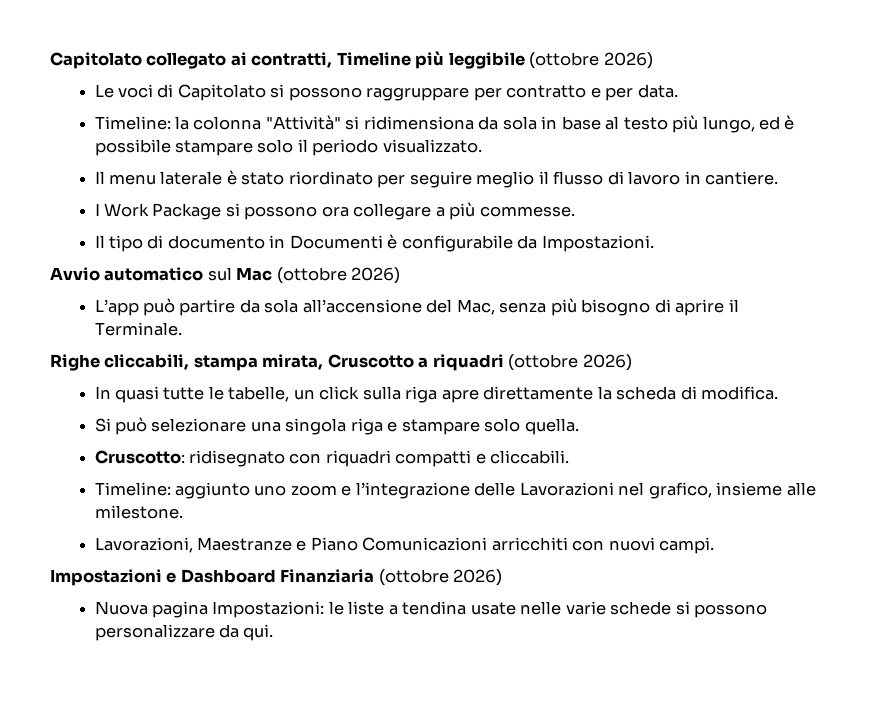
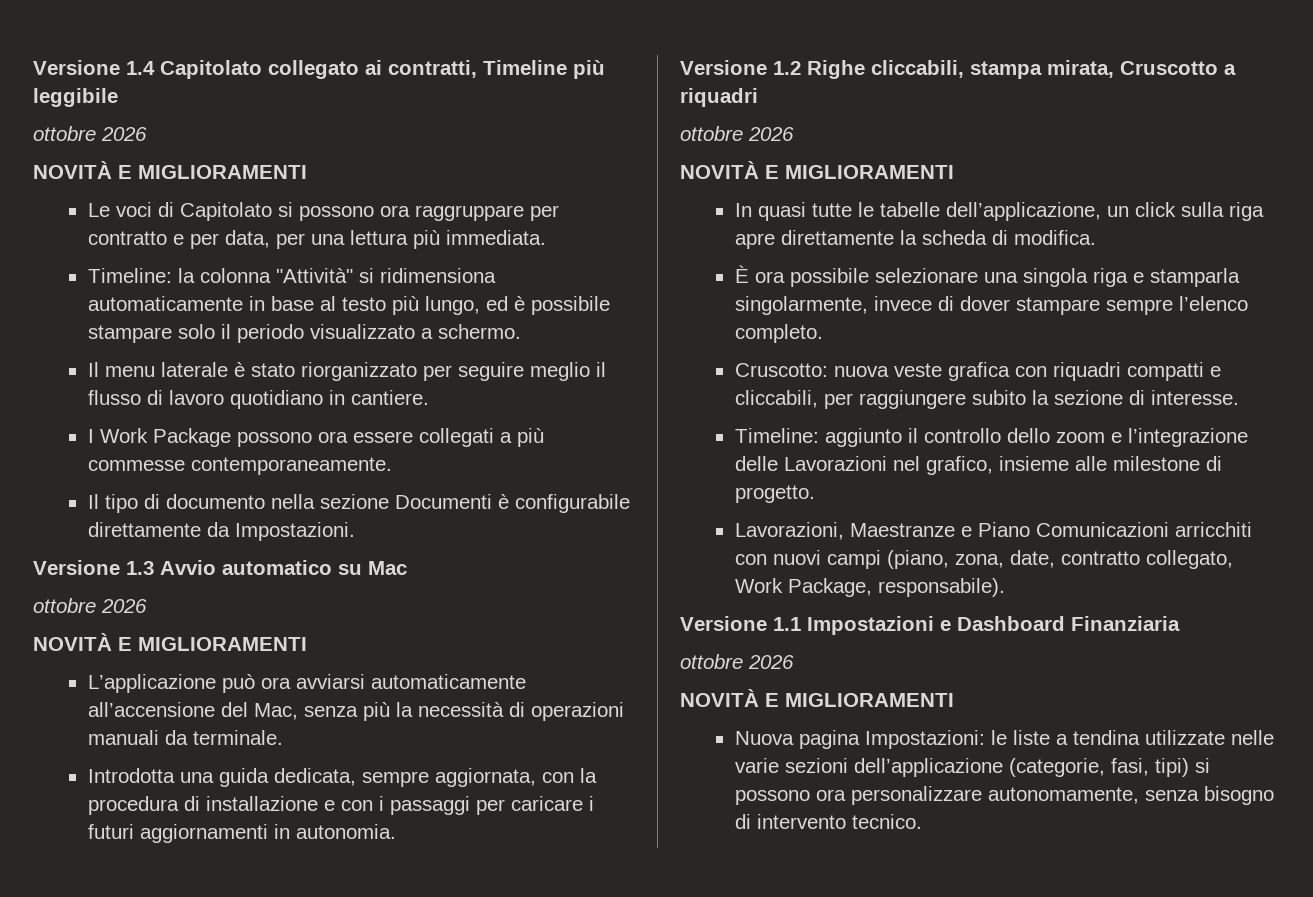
(50, 60) none -> [33,60,155,75] Versione 1.4
[529,52,653,69] (ottobre 2026) -> [33,126,147,141] [33,161,307,179] // ottobre 2026 // NOVITÀ E MIGLIORAMENTI
(362, 94) none -> [379,205,410,217] ora
[637,84,678,98] data. -> [224,230,546,249] data, per una lettura più immediata.
[478,116,537,130] da sola -> [87,296,243,311] automaticamente
[382,139,482,153] visualizzato. -> [309,324,521,339] visualizzato a schermo.
[288,171,373,185] riordinato -> [300,362,417,381] riorganizzato
(681, 178) none -> [229,390,323,409] quotidiano
[225,202,575,220] si possono ora collegare a più commesse. -> [236,428,544,447] [87,457,392,475] possono ora essere collegati a più commesse contemporaneamente.
[269,235,286,248] in -> [270,494,389,509] nella sezione
(513, 243) none -> [87,522,201,537] direttamente
(654, 243) none -> [33,560,154,575] Versione 1.3
[207,267,232,281] sul -> [338,564,362,575] su
[276,267,401,284] [94,298,299,316] (ottobre 2026) // L’app può partire da sola -> [33,598,147,613] [33,633,307,651] [87,674,526,693] // ottobre 2026 // NOVITÀ E MIGLIORAMENTI // L’applicazione può ora avviarsi automaticamente
[581,299,739,316] [94,322,182,336] bisogno di aprire il Terminale. // -> [395,702,624,721] [87,730,283,745] [87,768,597,787] [87,796,594,815] [87,824,396,843] [680,60,801,75] la necessità di operazioni manuali da terminale. // Introdotta una guida dedicata, sempre aggiornata, con la procedura di installazione e con i passaggi per caricare i futuri aggiornamenti in autonomia. // Versione 1.2
[508,354,632,371] (ottobre 2026) -> [680,126,794,141] [680,161,954,179] // ottobre 2026 // NOVITÀ E MIGLIORAMENTI
[228,386,290,402] tabelle, -> [879,202,1101,221] tabelle dell’applicazione,
[94,417,148,435] Si può -> [734,265,869,287] È ora possibile
[401,418,579,435] [94,450,570,467] stampare solo quella. // Cruscotto: ridisegnato con riquadri compatti e cliccabili. -> [1149,268,1240,287] [734,296,1248,315] [734,324,823,343] [734,362,1221,381] [734,390,1239,409] stamparla singolarmente, invece di dover stampare sempre l’elenco completo. // Cruscotto: nuova veste grafica con riquadri compatti e cliccabili, per raggiungere subito la sezione di interesse.
[254,485,287,496] uno -> [907,428,1050,443] il controllo dello
[94,505,183,519] milestone. -> [1112,456,1222,471] [734,485,815,503] milestone di progetto.
[659,537,715,554] campi. // -> [826,550,1233,569] [734,578,1005,597] [680,616,801,631] campi (piano, zona, date, contratto collegato, Work Package, responsabile). // Versione 1.1
[378,569,503,586] (ottobre 2026) -> [680,654,794,669] [680,689,954,707] // ottobre 2026 // NOVITÀ E MIGLIORAMENTI
[470,602,516,615] usate -> [1144,730,1225,745] utilizzate
[610,601,768,618] [94,624,274,641] schede si possono personalizzare da qui. -> [784,758,1210,777] [734,786,1274,805] [734,814,922,829] sezioni dell’applicazione (categorie, fasi, tipi) si possono ora personalizzare autonomamente, senza bisogno di intervento tecnico.

